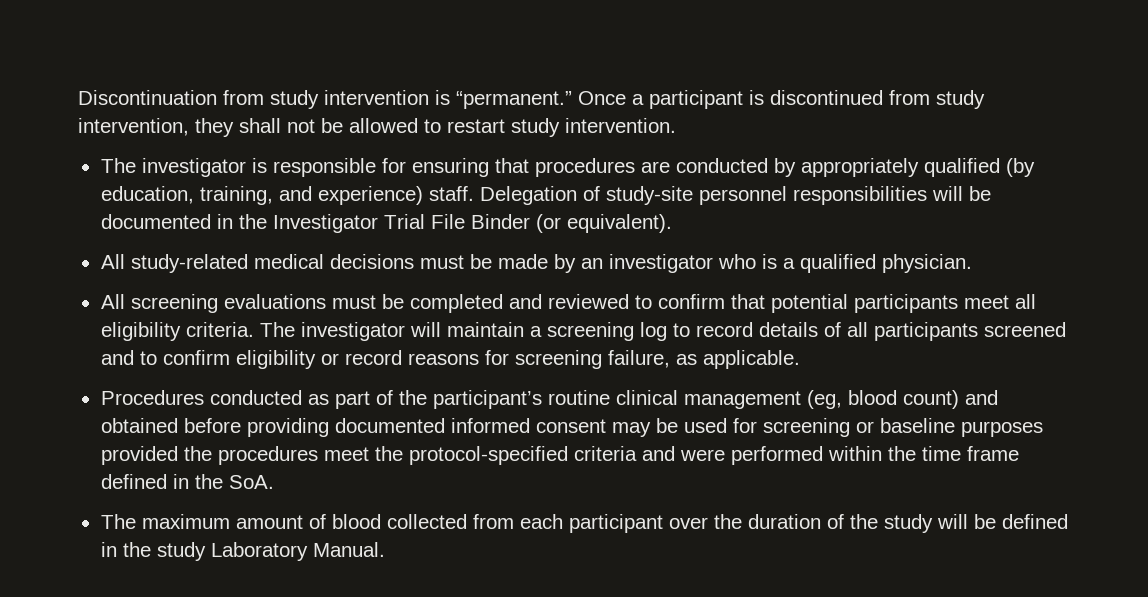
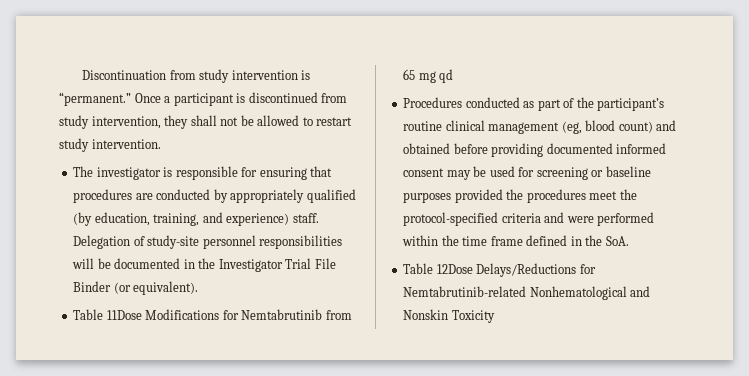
[100,254,972,273] [100,294,1036,313] [100,322,1066,341] [100,350,800,369] All study-related medical decisions must be made by an investigator who is a qualified physician. // All screening evaluations must be completed and reviewed to confirm that potential participants meet all eligibility criteria. The investigator will maintain a screening log to record details of all participants screened and to confirm eligibility or record reasons for screening failure, as applicable. -> [73,309,352,320] [403,69,454,83] Table 11Dose Modifications for Nemtabrutinib from 65 mg qd
[100,514,1068,533] [100,542,385,561] The maximum amount of blood collected from each participant over the duration of the study will be defined in the study Laboratory Manual. -> [403,263,596,277] [403,286,651,300] [403,309,495,323] Table 12Dose Delays/Reductions for Nemtabrutinib-related Nonhematological and Nonskin Toxicity

